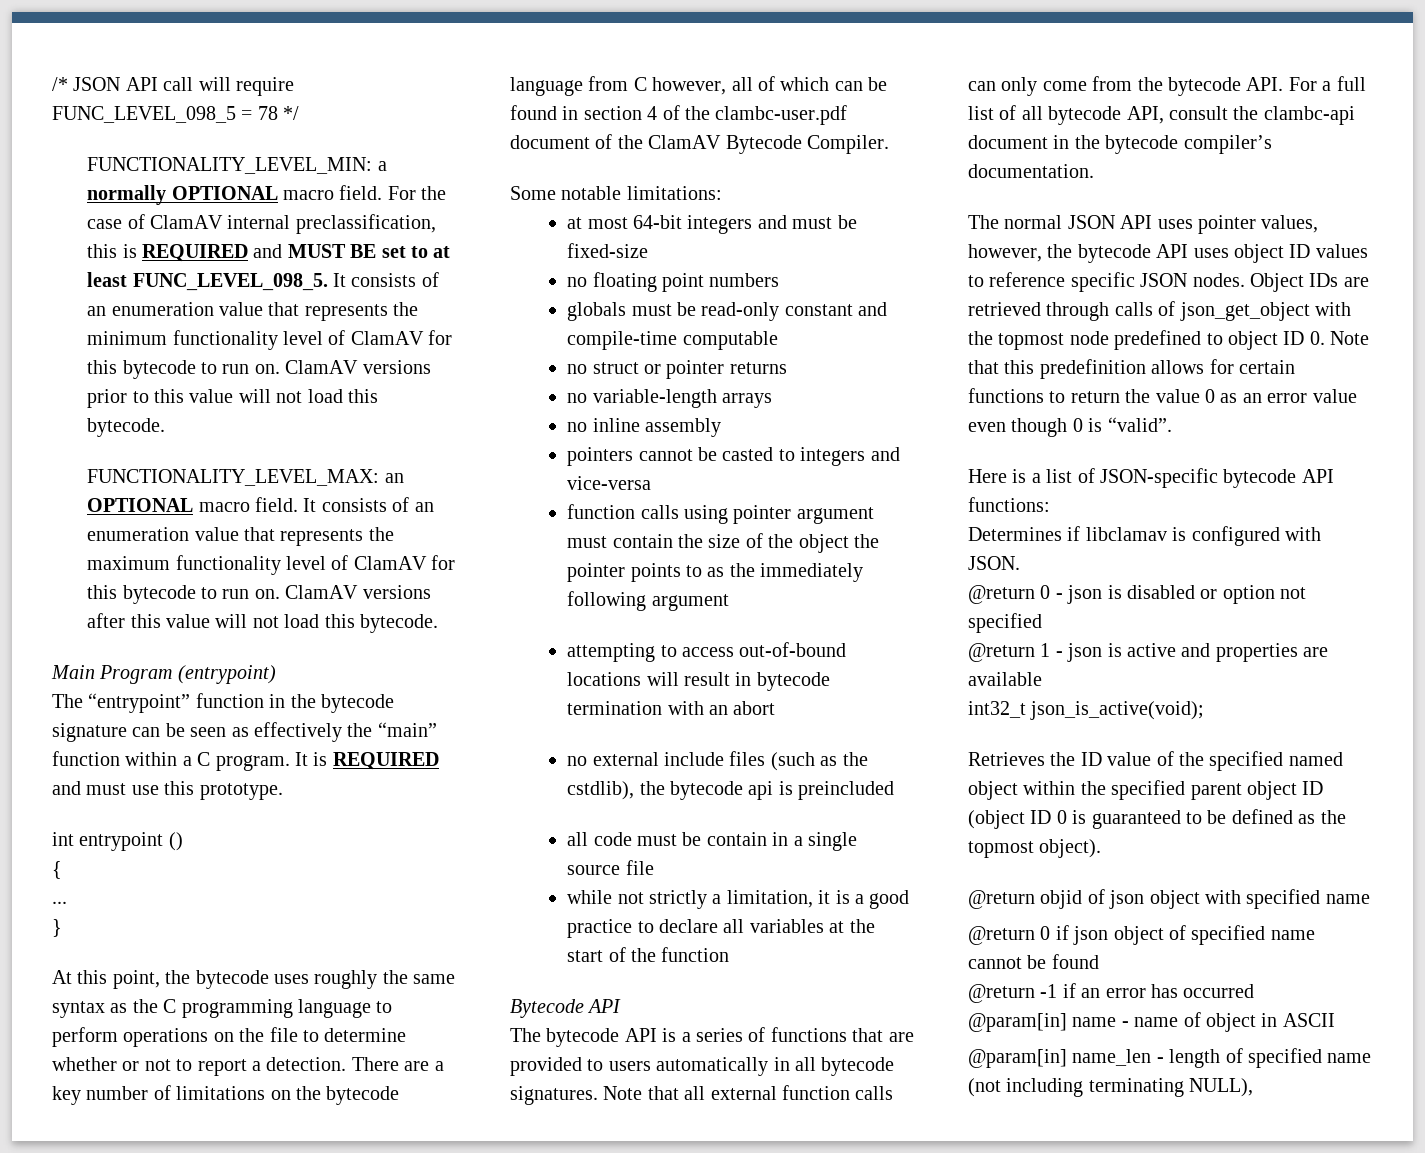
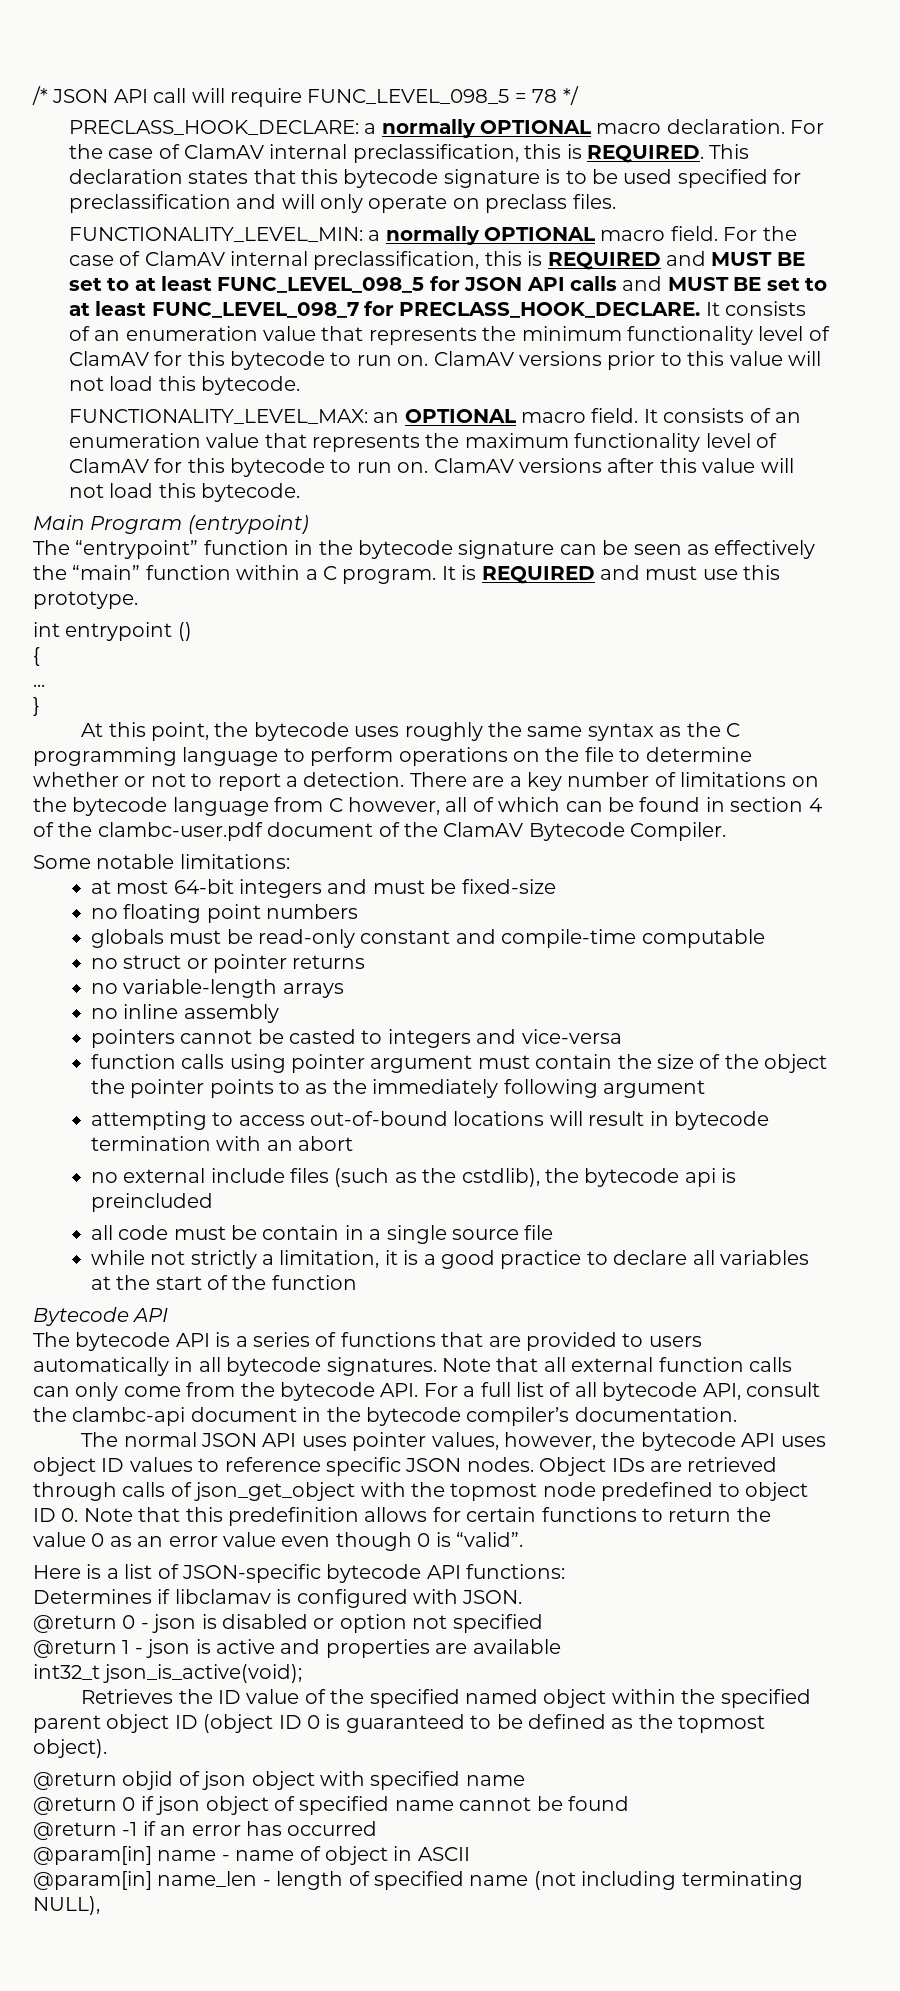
(300, 113) none -> [68,119,825,138] [68,144,750,163] [68,169,802,188] [68,194,616,213] // PRECLASS_HOOK_DECLARE: a normally OPTIONAL macro declaration. For the case of ClamAV internal preclassification, this is REQUIRED. This declaration states that this bytecode signature is to be used specified for preclassification and will only operate on preclass files.
[132,273,328,291] FUNC_LEVEL_098_5. -> [217,276,828,293] [68,301,701,318] FUNC_LEVEL_098_5 for JSON API calls and MUST BE set to at least FUNC_LEVEL_098_7 for PRECLASS_HOOK_DECLARE.

